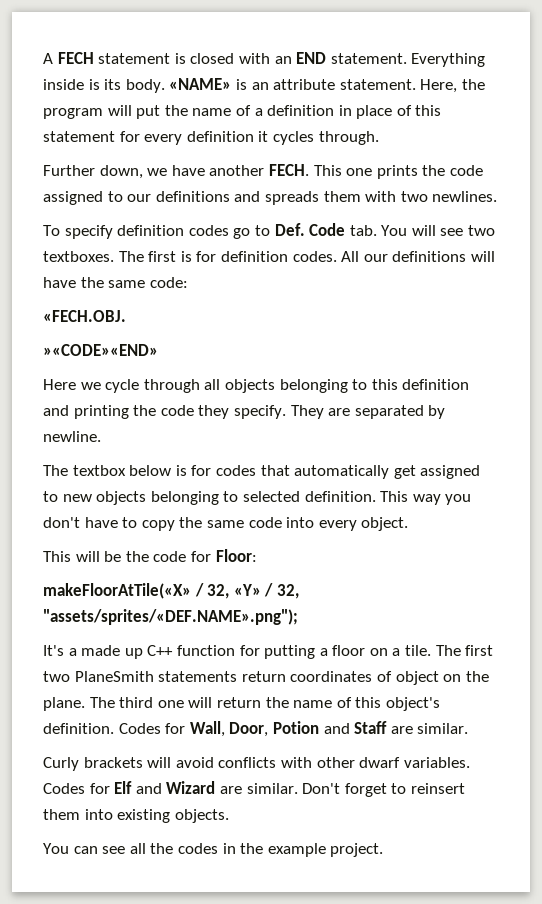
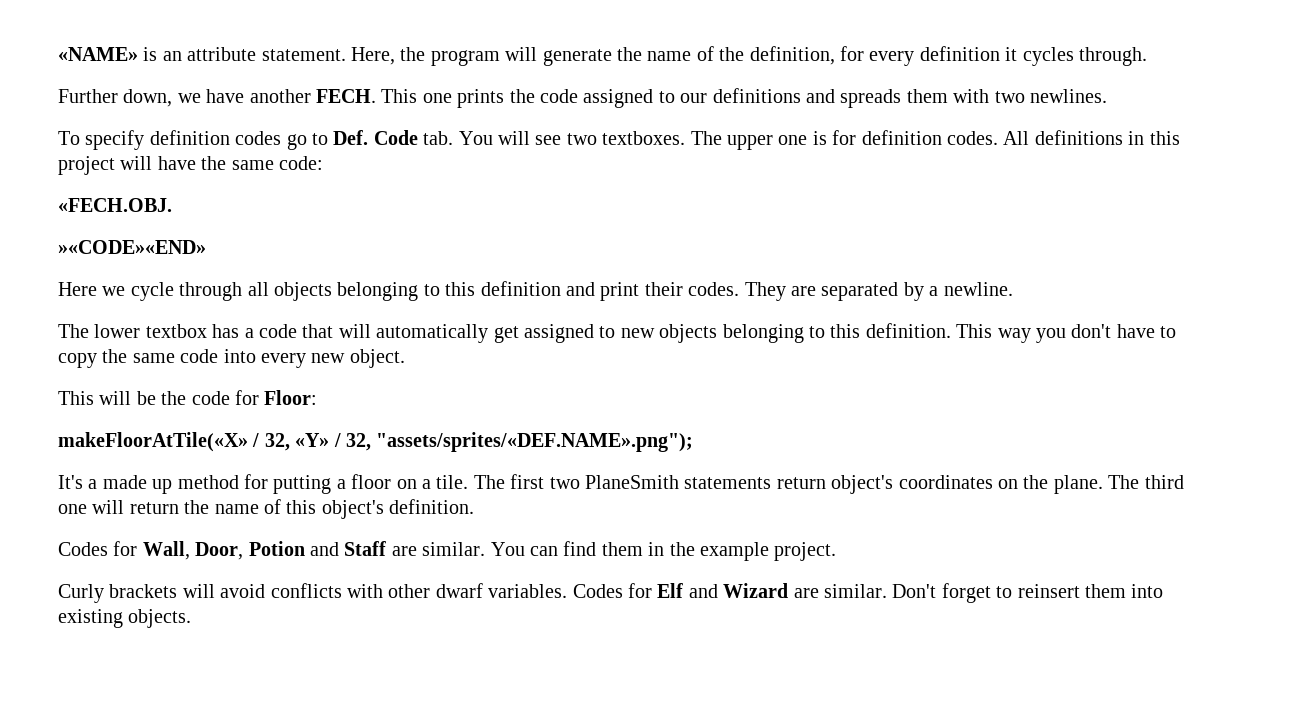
[43,52,486,67] [43,79,165,93] A FECH statement is closed with an END statement. Everything inside is its body. -> (58, 54) none
[136,105,442,119] [43,131,115,142] put the name of a definition in place of this statement -> [542,46,835,66] generate the name of the definition,
[148,251,177,262] first -> [726,135,808,150] upper one
[363,251,467,262] our definitions -> [1034,130,1180,145] [58,156,115,175] definitions in this project
[73,405,286,419] printing the code they specify. -> [600,282,740,301] print their codes.
(446, 412) none -> [929,286,939,296] a
[72,465,290,476] textbox below is for codes that -> [94,324,371,338] lower textbox has a code that will
[242,491,300,502] selected -> [830,324,861,338] this
(357, 525) none -> [311,353,346,363] new
[147,645,235,656] C++ function -> [177,475,239,489] method
[290,671,439,685] coordinates of object -> [831,475,993,494] object's coordinates
(114, 728) none -> (475, 506) //
(469, 728) none -> [490,541,837,561] You can find them in the example project.
[43,843,384,857] // You can see all the codes in the example project. -> (192, 618) none

